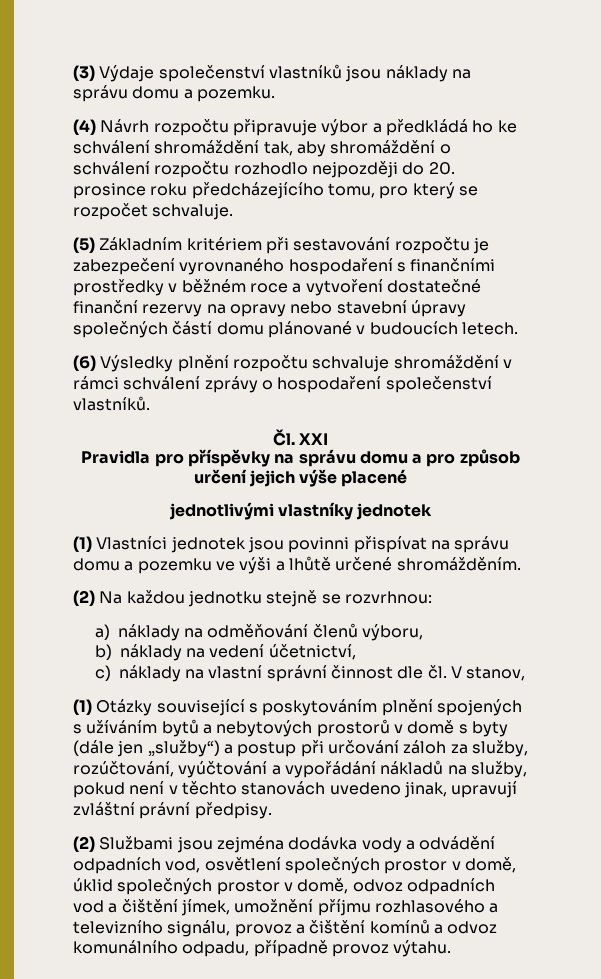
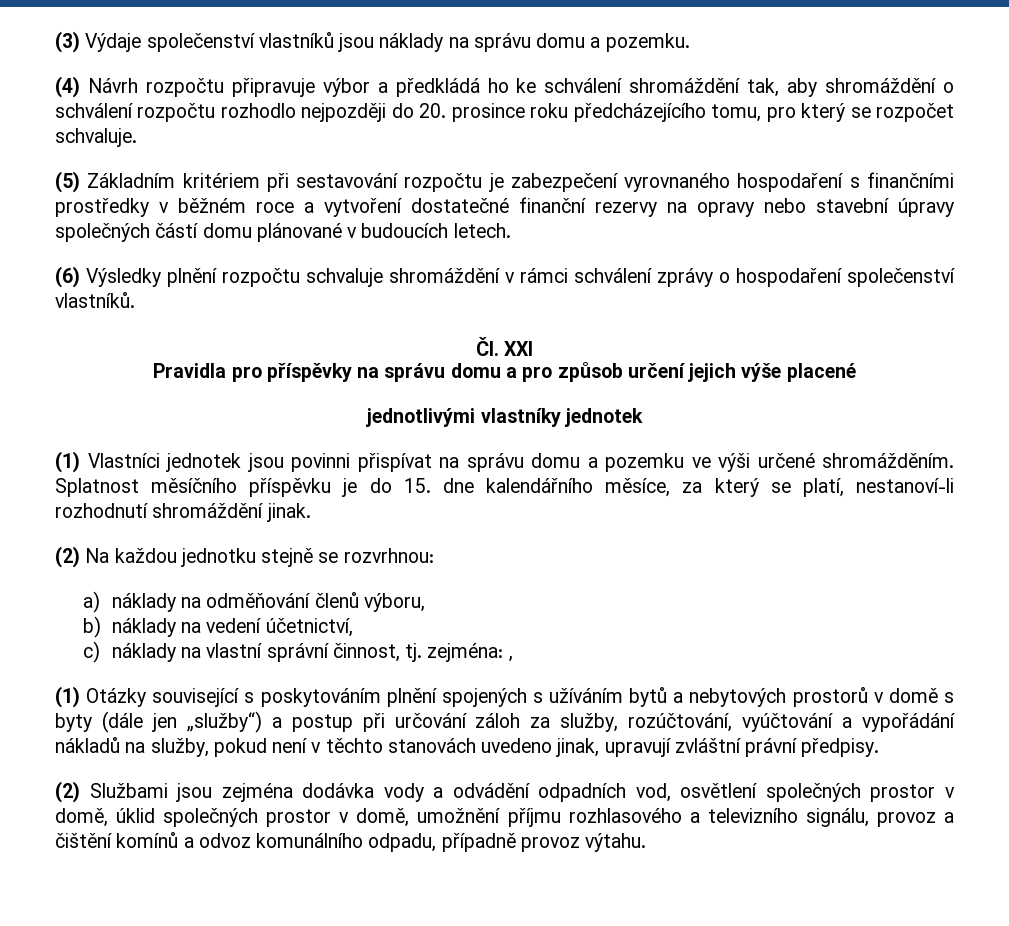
[275,556,331,571] a lhůtě -> (750, 462) none
(521, 564) none -> [55,478,954,497] [55,503,311,522] Splatnost měsíčního příspěvku je do 15. dne kalendářního měsíce, za který se platí, nestanoví-li rozhodnutí shromáždění jinak.
[330,665,526,681] činnost dle čl. V stanov, -> [332,643,513,662] činnost, tj. zejména: ,
[352,878,495,895] [73,899,230,916] odvoz odpadních vod a čištění jímek, -> (410, 817) none

